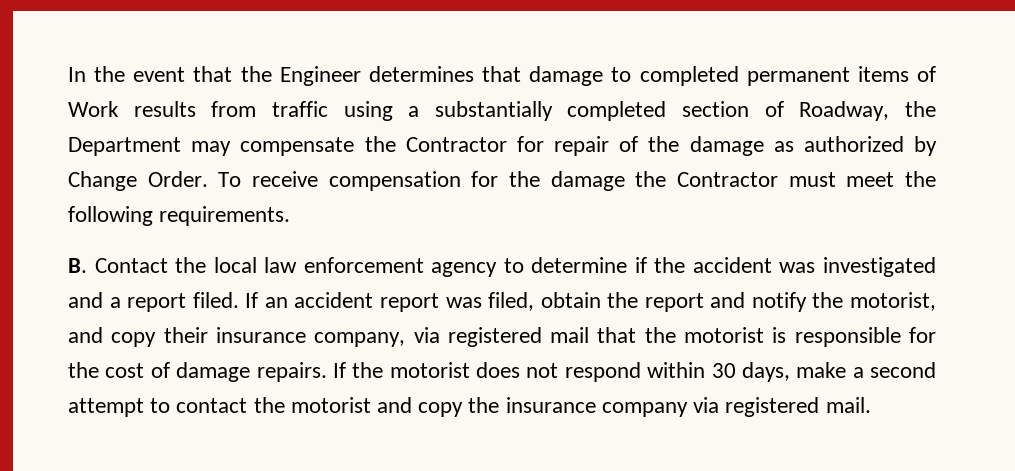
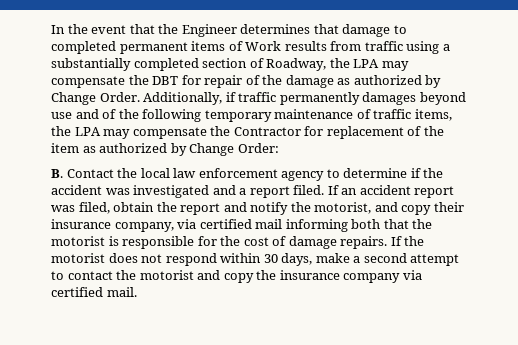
[68,136,507,156] Department may compensate the Contractor -> [353,59,409,71] [51,75,179,88] LPA may compensate the DBT
[218,171,936,191] [68,206,291,226] To receive compensation for the damage the Contractor must meet the following requirements. -> [143,92,466,105] [51,109,452,122] [51,126,444,139] [51,143,279,156] Additionally, if traffic permanently damages beyond use and of the following temporary maintenance of traffic items, the LPA may compensate the Contractor for replacement of the item as authorized by Change Order:
[447,327,590,347] registered mail -> [199,219,381,232] certified mail informing both
[725,397,820,417] registered -> [51,287,103,297] certified

